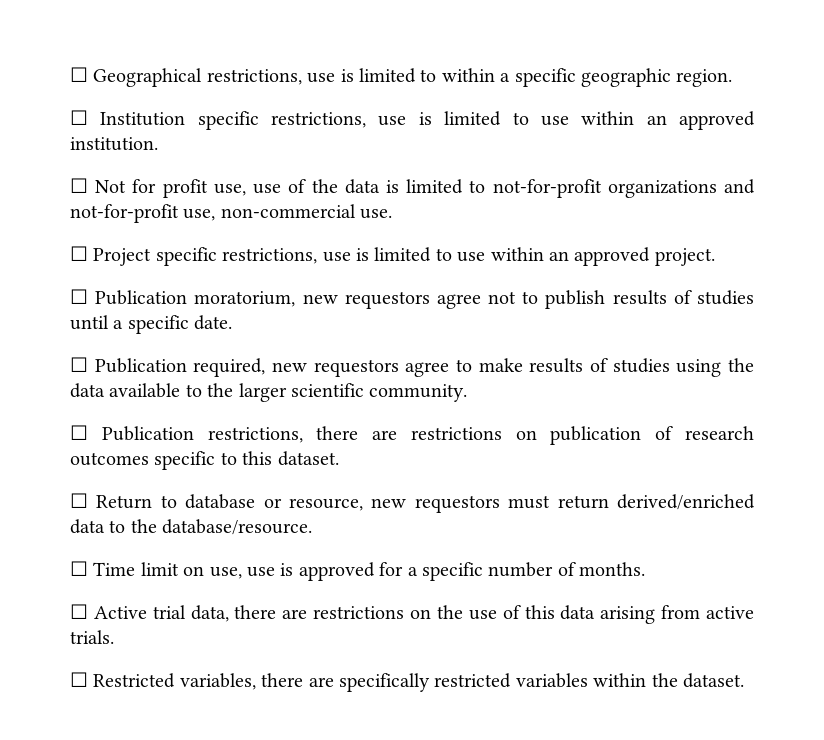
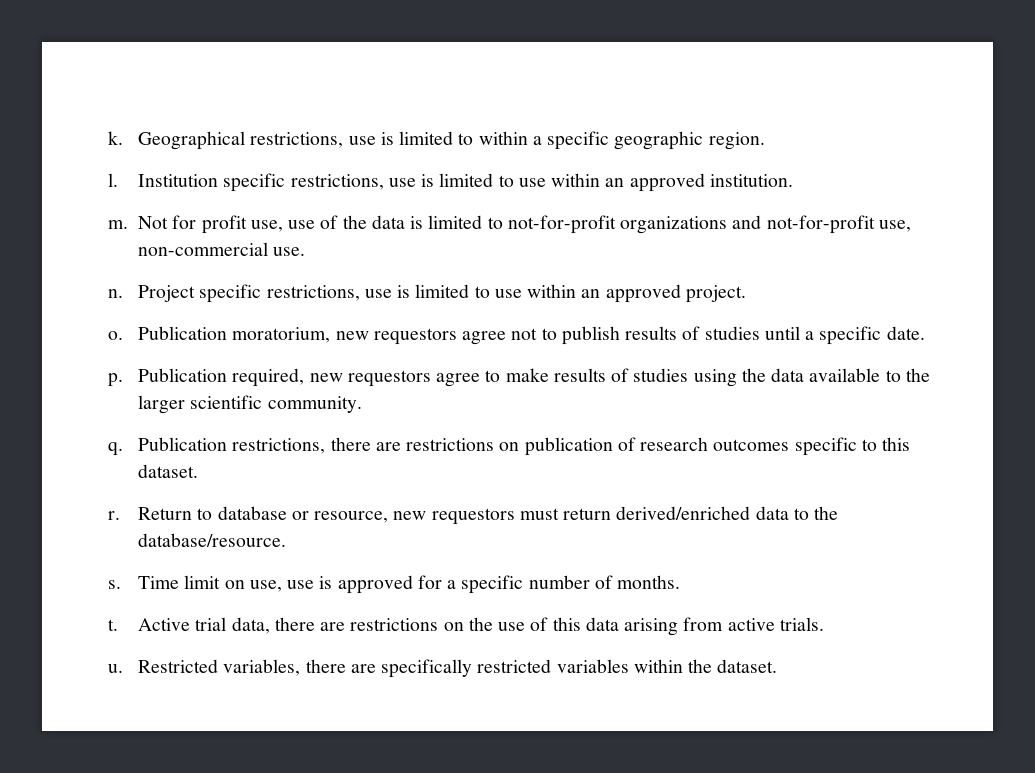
[70,67,88,82] ☐ -> [108,131,123,145] k.
[70,110,88,125] ☐ -> [108,173,118,187] l.
[70,178,88,193] ☐ -> [108,220,128,229] m.
[70,246,88,261] ☐ -> [108,289,123,298] n.
[70,289,88,304] ☐ -> [108,331,123,340] o.
[70,357,88,372] ☐ -> [108,373,123,387] p.
[70,425,88,440] ☐ -> [108,442,123,456] q.
[70,493,88,508] ☐ -> [108,511,120,520] r.
[70,561,88,576] ☐ -> [108,580,121,589] s.
[70,604,88,619] ☐ -> [108,619,118,631] t.
[70,672,88,687] ☐ -> [108,664,123,673] u.

